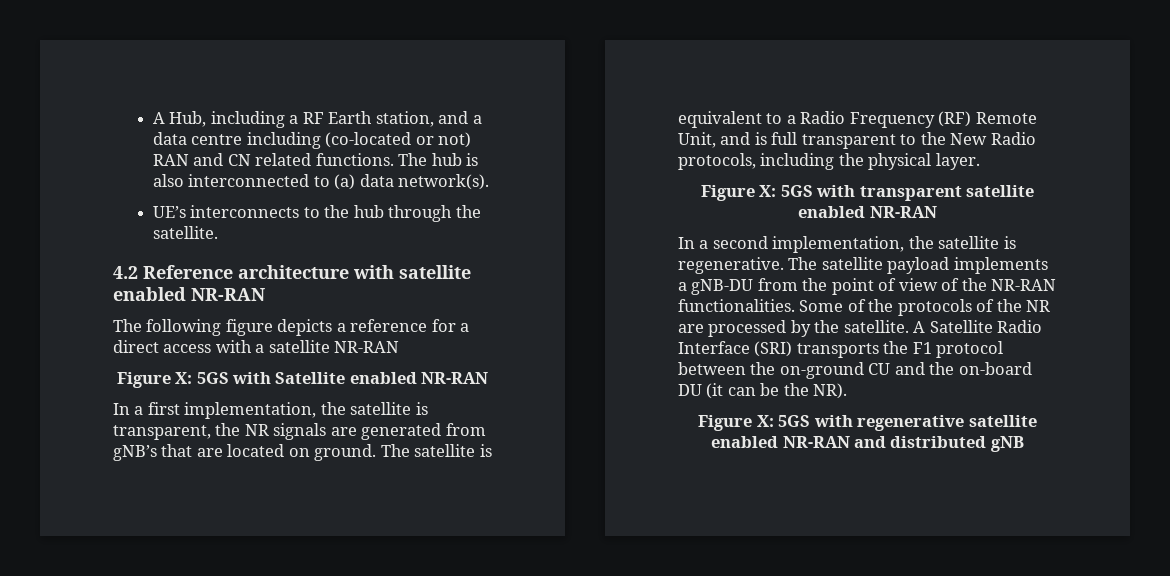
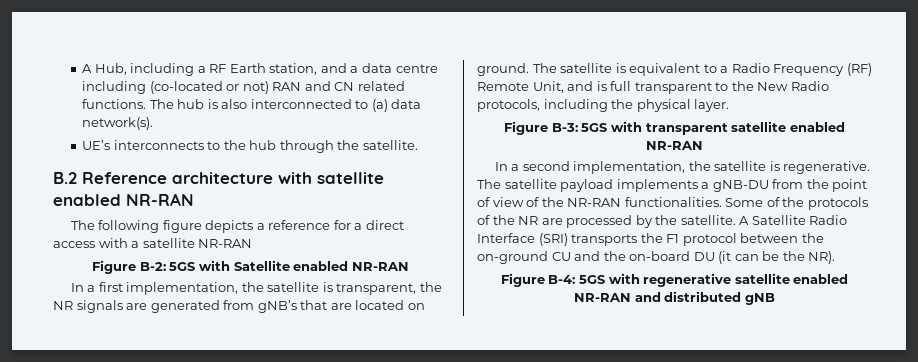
[113,266,138,279] 4.2 -> [53,172,77,184] B.2
[175,372,193,384] X: -> [139,262,166,271] B-2:
[759,185,777,197] X: -> [551,123,578,132] B-3:
[756,415,774,427] X: -> [548,275,576,284] B-4:

